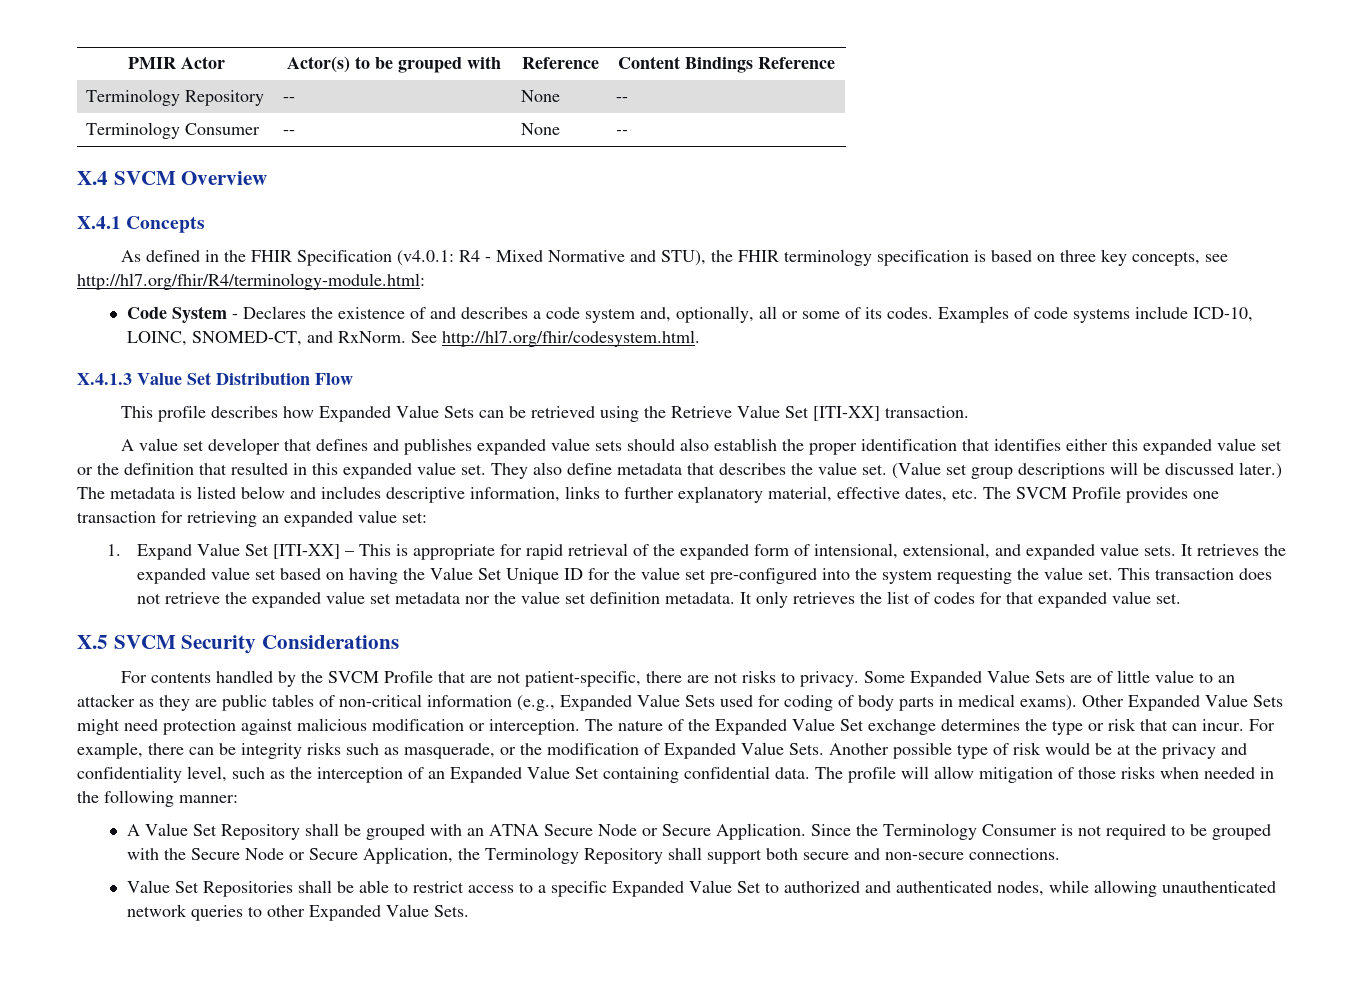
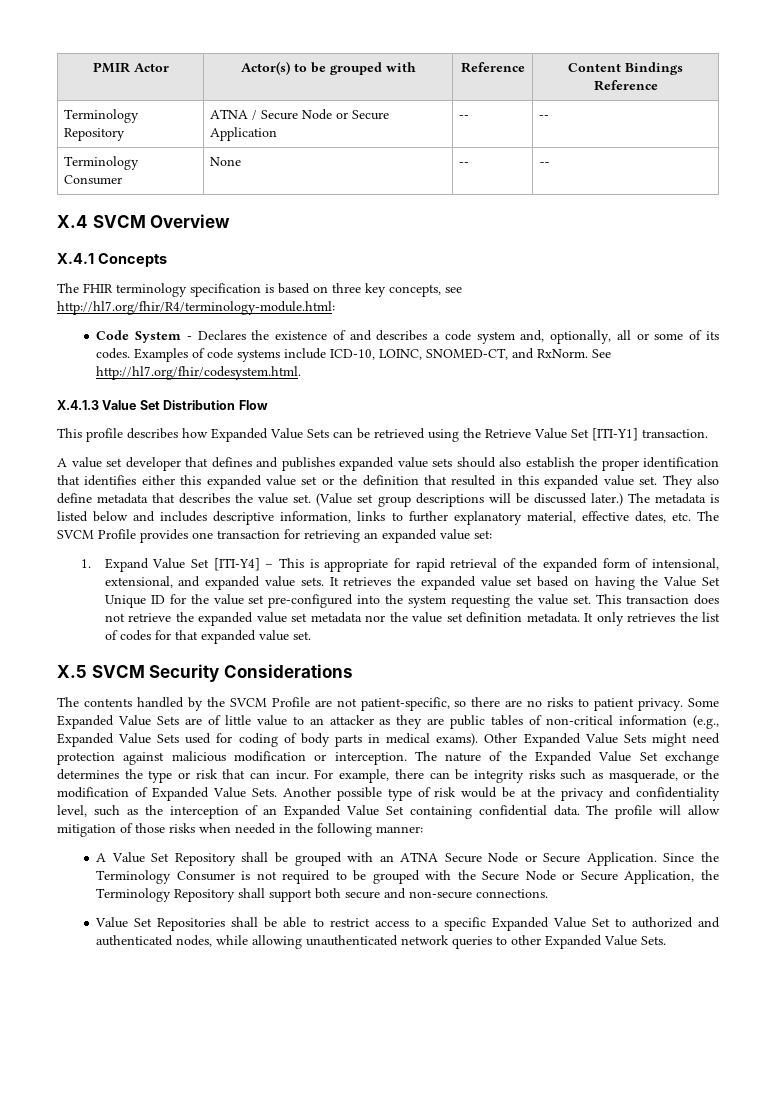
[282,97,295,102] [520,90,560,102] | -- | None -> [210,109,390,120] [210,127,278,141] [459,115,470,119] | ATNA / Secure Node or Secure Application | --
[282,130,295,135] [520,123,560,135] | -- | None -> [210,157,242,166] [459,162,470,166] | None | --
[121,250,734,266] As defined in the FHIR Specification (v4.0.1: R4 - Mixed Normative and STU), the -> [57,283,79,293] The
[813,406,881,421] [ITI-XX] -> [592,428,638,441] [ITI-Y1]
[272,544,340,559] [ITI-XX] -> [213,558,260,571] [ITI-Y4]
[121,671,148,683] For -> [57,697,79,707] The
[438,671,467,683] that -> (310, 702) none
(642, 679) none -> [454,701,467,707] so
[714,672,739,683] not -> [527,700,543,707] no
(796, 677) none -> [594,698,635,711] patient

